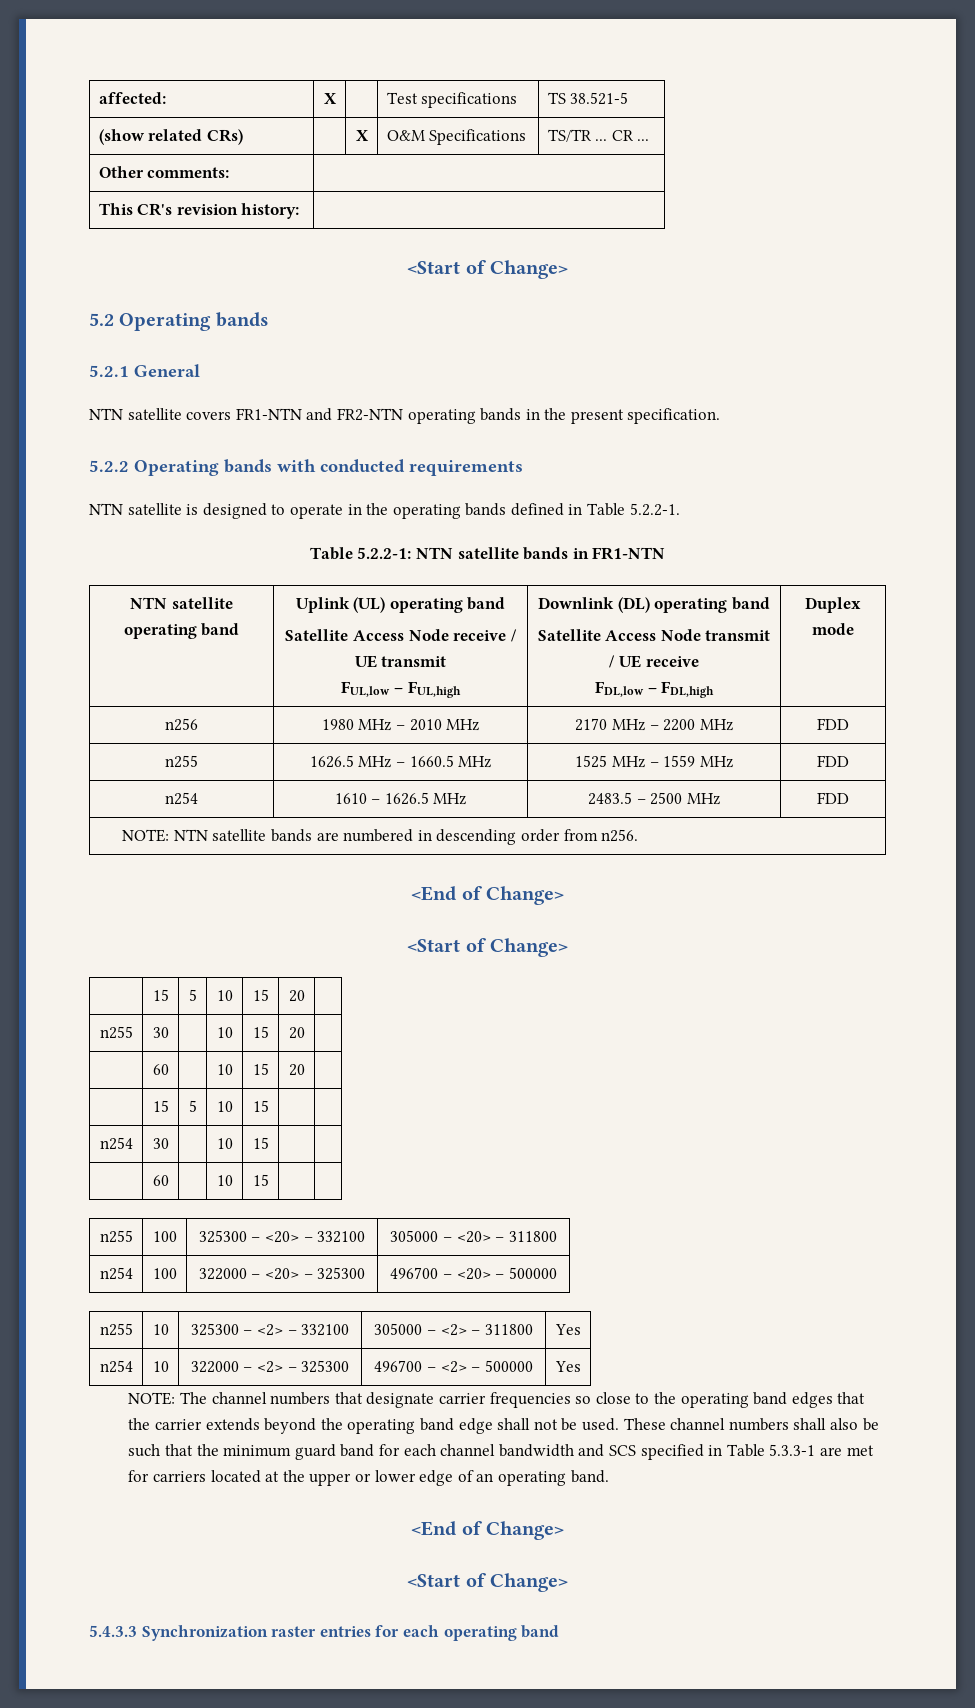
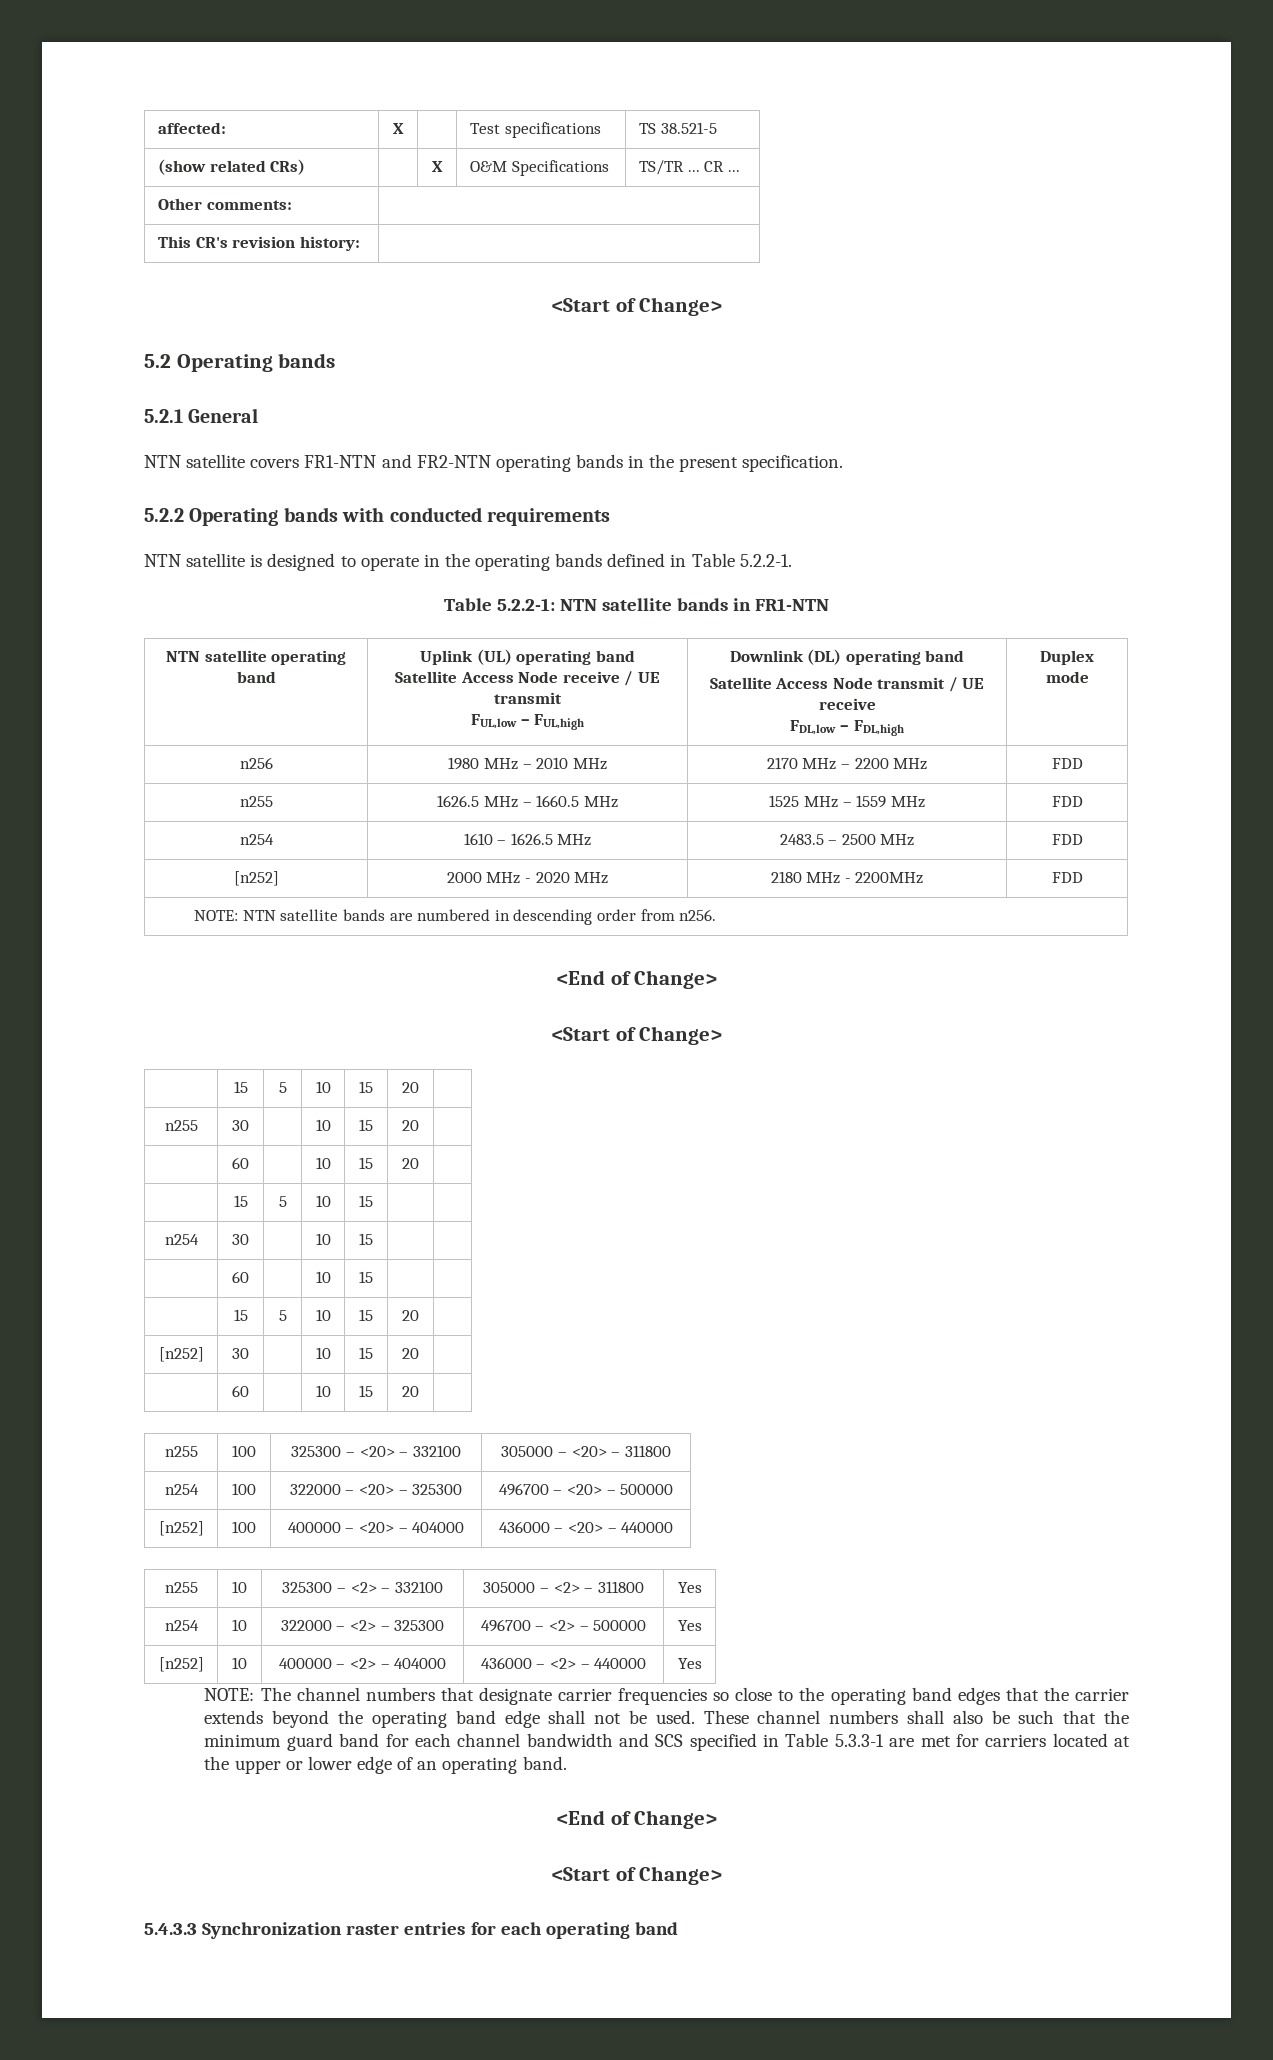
(849, 798) none -> [233,871,279,886] [446,872,609,884] [770,871,924,884] [1051,872,1083,883] // [n252] | 2000 MHz - 2020 MHz | 2180 MHz - 2200MHz | FDD
(269, 1180) none -> [233,1309,248,1321] [278,1310,287,1321] [315,1309,331,1321] [359,1309,373,1321] [402,1310,419,1321] [158,1347,204,1362] [232,1348,249,1359] [315,1347,331,1359] [359,1347,373,1359] [402,1348,419,1359] [232,1385,249,1397] [315,1385,331,1397] [359,1385,373,1397] [402,1386,419,1397] // | 15 | 5 | 10 | 15 | 20 | // [n252] | 30 | | 10 | 15 | 20 | // | 60 | | 10 | 15 | 20 |
(557, 1273) none -> [158,1521,204,1536] [232,1521,256,1533] [287,1522,465,1533] [498,1521,674,1533] // [n252] | 100 | 400000 – <20> – 404000 | 436000 – <20> – 440000
(581, 1366) none -> [158,1657,204,1672] [232,1657,247,1669] [278,1658,447,1669] [480,1657,647,1669] [677,1658,702,1669] // [n252] | 10 | 400000 – <2> – 404000 | 436000 – <2> – 440000 | Yes

